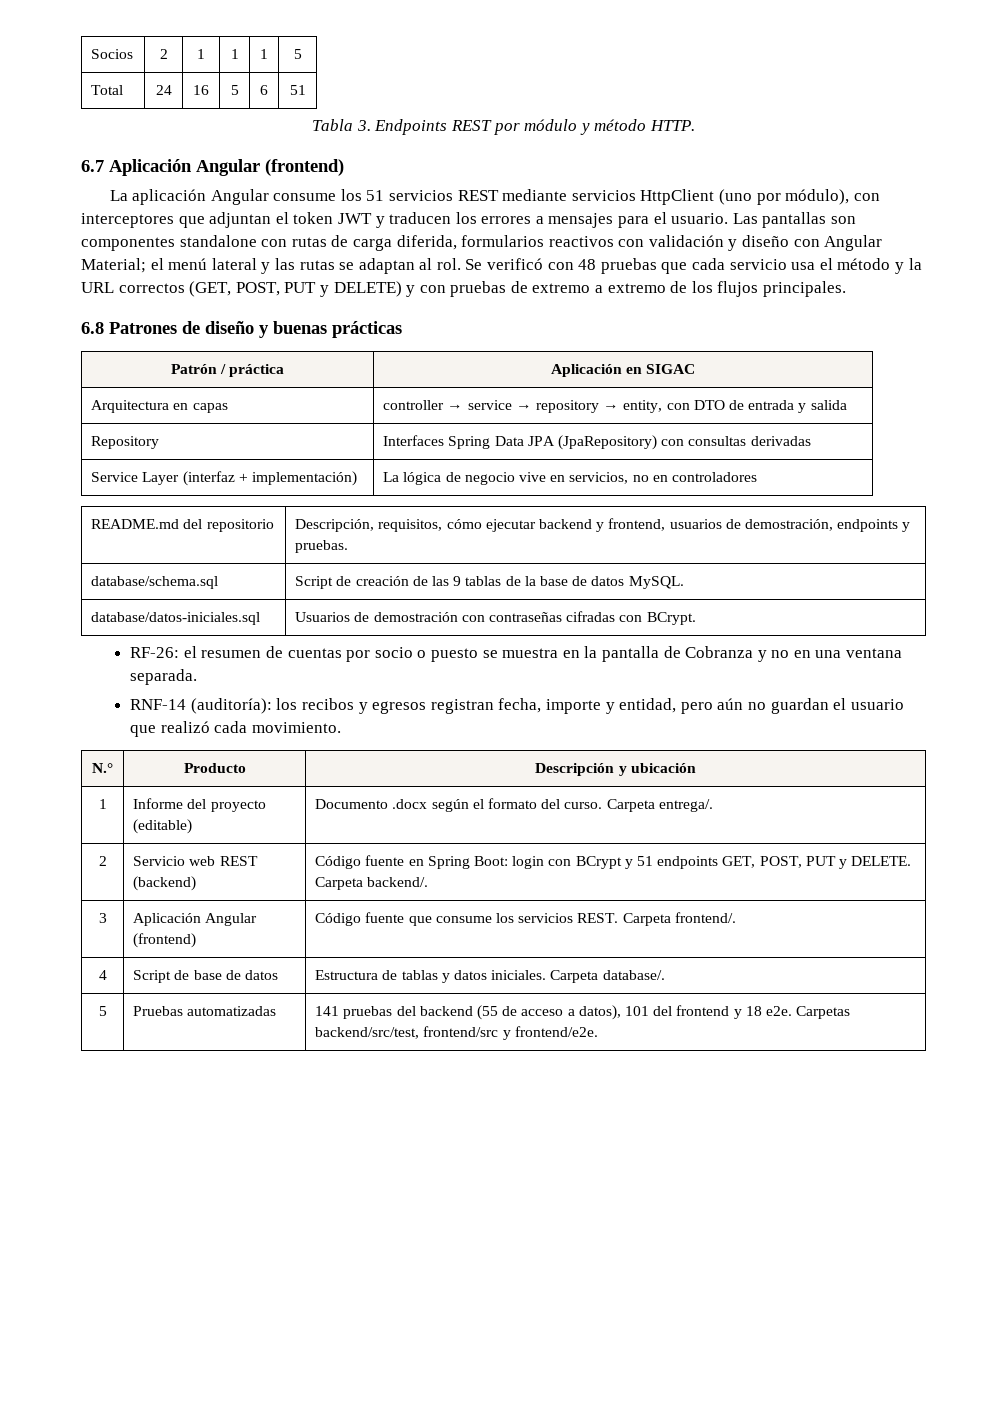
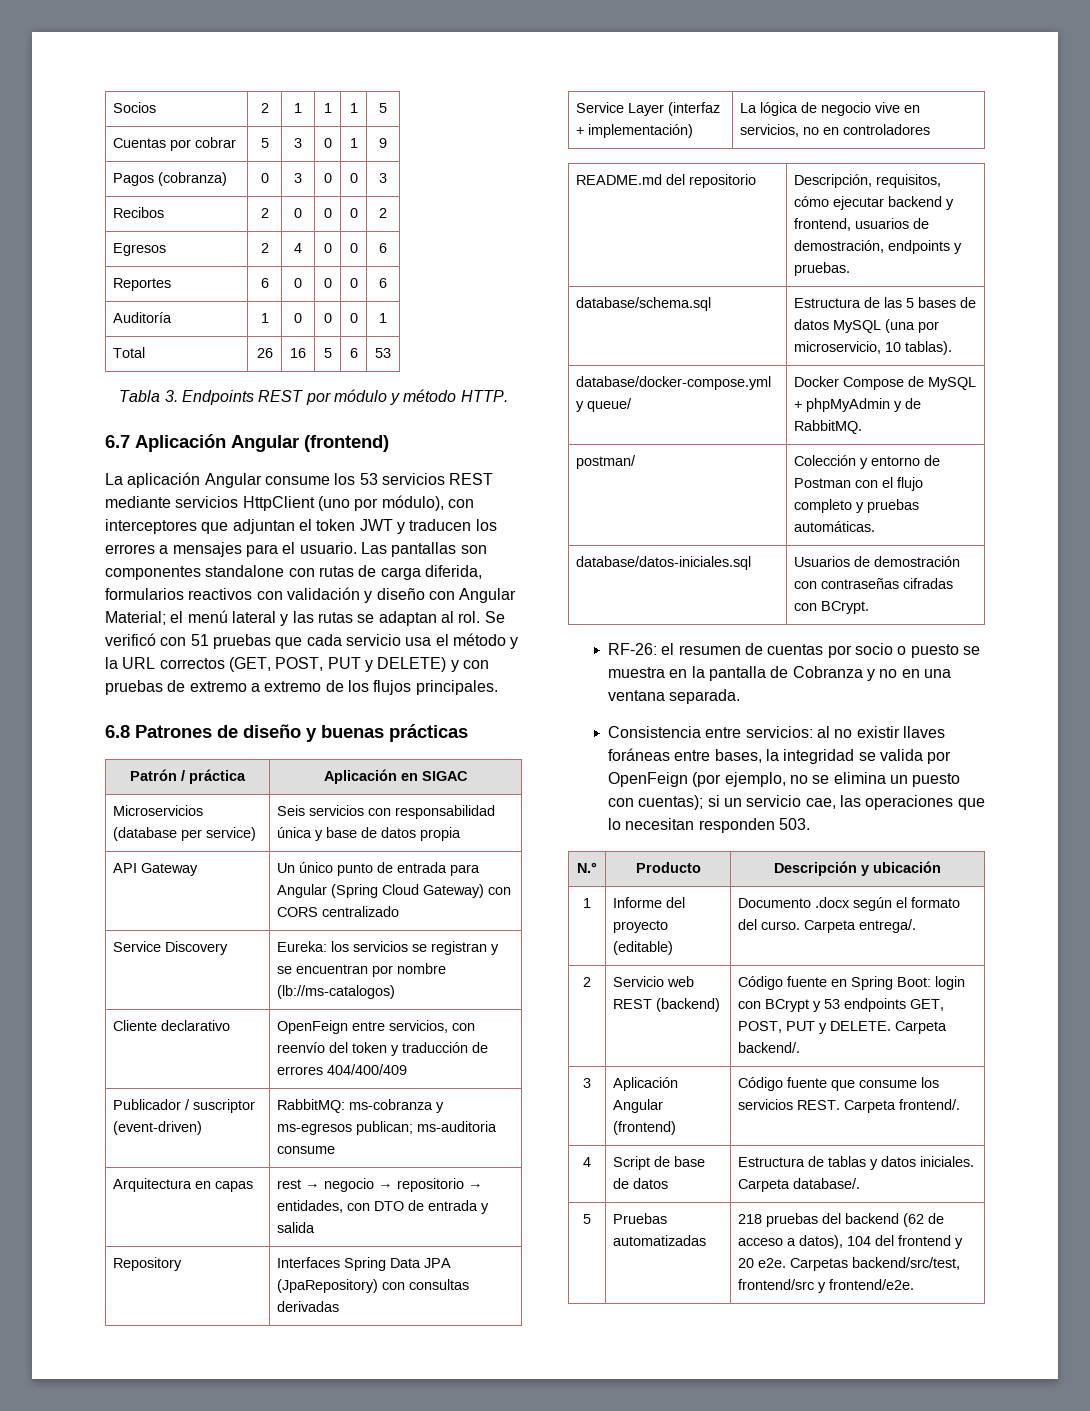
(302, 54) none -> [113,137,237,151] [260,138,269,148] [294,138,302,148] [323,138,332,148] [349,138,358,148] [379,138,387,148] [113,172,228,186] [260,173,269,183] [294,173,302,183] [323,173,332,183] [349,173,358,183] [379,173,387,183] [113,207,165,218] [260,208,269,218] [294,208,302,218] [323,208,332,218] [349,208,358,218] [379,208,387,218] [113,243,167,256] [260,243,269,253] [294,243,302,253] [323,243,332,253] [349,243,358,253] [379,243,387,253] [113,278,172,291] [260,278,269,288] [294,278,302,288] [323,278,332,288] [349,278,358,288] [379,278,387,288] [113,312,173,323] [260,313,269,323] [294,313,302,323] [323,313,332,323] [349,313,358,323] [379,313,387,323] // Cuentas por cobrar | 5 | 3 | 0 | 1 | 9 // Pagos (cobranza) | 0 | 3 | 0 | 0 | 3 // Recibos | 2 | 0 | 0 | 0 | 2 // Egresos | 2 | 4 | 0 | 0 | 6 // Reportes | 6 | 0 | 0 | 0 | 6 // Auditoría | 1 | 0 | 0 | 0 | 1
[155,85,172,95] 24 -> [256,348,273,358] 26
[289,85,306,95] 51 -> [375,348,391,358] 53
[366,190,385,201] 51 -> [359,473,378,485] 53
[578,259,597,270] 48 -> [190,634,209,646] 51
[91,400,228,413] [383,400,663,413] Arquitectura en capas | controller → service → repository → entity, -> [113,805,204,816] [113,827,257,841] [277,805,496,819] [277,827,462,841] [113,863,199,876] [277,862,481,876] [277,884,512,898] [277,906,400,917] [113,941,229,955] [277,941,500,955] [277,963,447,977] [277,985,396,999] [113,1020,231,1031] [277,1020,476,1034] [277,1042,489,1056] [277,1064,408,1075] [113,1099,256,1113] [113,1121,203,1135] [277,1099,445,1113] [277,1121,498,1135] [277,1146,336,1154] [113,1178,254,1192] [277,1178,484,1192] [277,1200,344,1213] Microservicios (database per service) | Seis servicios con responsabilidad única y base de datos propia // API Gateway | Un único punto de entrada para Angular (Spring Cloud Gateway) con CORS centralizado // Service Discovery | Eureka: los servicios se registran y se encuentran por nombre (lb://ms-catalogos) // Cliente declarativo | OpenFeign entre servicios, con reenvío del token y traducción de errores 404/400/409 // Publicador / suscriptor (event-driven) | RabbitMQ: ms-cobranza y ms-egresos publican; ms-auditoria consume // Arquitectura en capas | rest → negocio → repositorio → entidades,
[295,576,684,589] Script de creación de las 9 tablas de la base de datos MySQL. -> [794,297,977,308] [794,319,940,333] [794,341,953,355] [576,376,772,390] [576,398,633,412] [794,376,977,390] [794,398,922,412] [794,420,863,434] [576,455,637,469] [794,455,941,469] [794,477,924,491] [794,499,920,513] [794,521,876,532] Estructura de las 5 bases de datos MySQL (una por microservicio, 10 tablas). // database/docker-compose.yml y queue/ | Docker Compose de MySQL + phpMyAdmin y de RabbitMQ. // postman/ | Colección y entorno de Postman con el flujo completo y pruebas automáticas.
[130,698,904,714] [130,721,342,737] RNF-14 (auditoría): los recibos y egresos registran fecha, importe y entidad, pero aún no guardan el usuario que realizó cada movimiento. -> [608,726,946,738] [608,748,952,764] [608,772,961,787] [608,795,985,810] [608,818,811,833] Consistencia entre servicios: al no existir llaves foráneas entre bases, la integridad se valida por OpenFeign (por ejemplo, no se elimina un puesto con cuentas); si un servicio cae, las operaciones que lo necesitan responden 503.
[636,856,653,866] 51 -> [824,999,841,1009] 53
[315,1006,340,1016] 141 -> [738,1214,763,1224] 218
[477,1005,499,1020] (55 -> [903,1213,925,1227] (62
[624,1006,649,1016] 101 -> [847,1236,872,1246] 104
[745,1006,762,1016] 18 -> [738,1258,755,1268] 20

